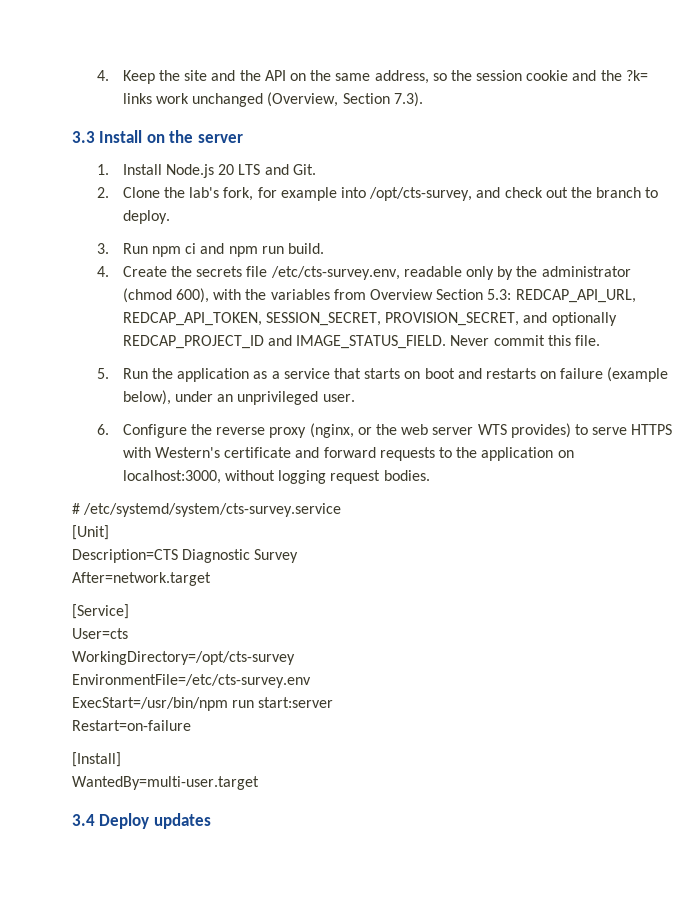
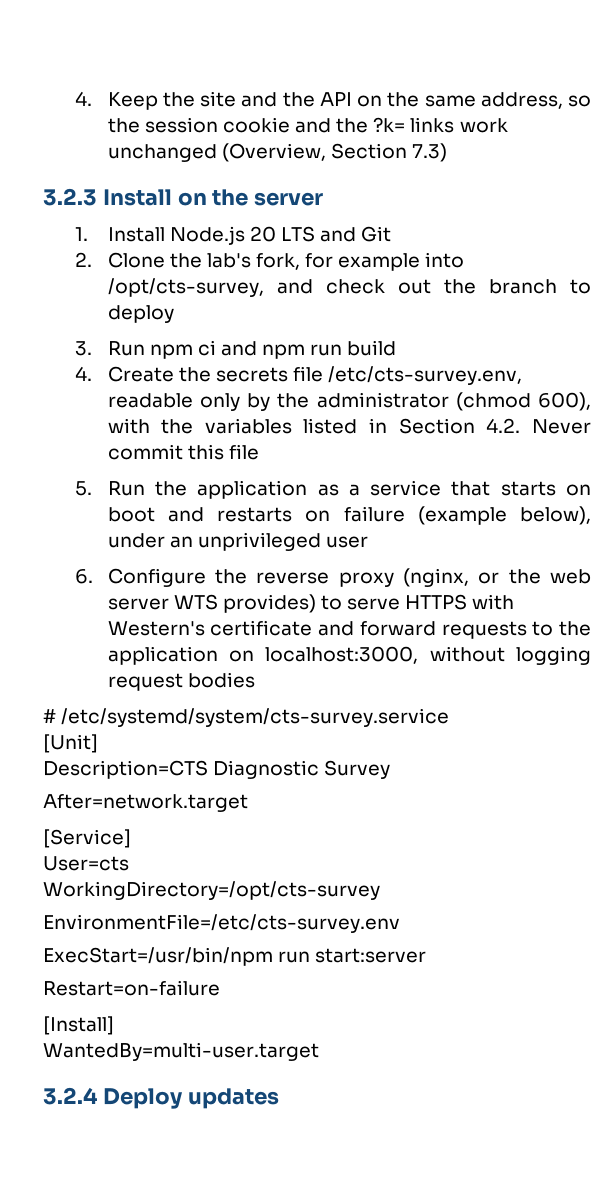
[393,92,423,107] [72,131,95,143] 7.3). // 3.3 -> [412,143,448,162] [43,188,97,206] 7.3) // 3.2.3
[292,164,316,175] Git. -> [361,226,392,242] Git
[122,210,170,224] deploy. -> [107,305,174,323] deploy
[287,243,324,254] build. -> [347,340,397,356] build
[333,289,636,303] [122,312,617,326] [122,335,447,349] from Overview Section 5.3: REDCAP_API_URL, REDCAP_API_TOKEN, SESSION_SECRET, PROVISION_SECRET, and optionally REDCAP_PROJECT_ID and IMAGE_STATUS_FIELD. -> [303,418,521,434] listed in Section 4.2.
[574,335,600,346] file. -> [228,444,259,460] file
[322,394,355,402] user. -> [326,536,369,548] user
[383,470,430,481] bodies. -> [187,672,255,688] bodies
[72,814,95,826] 3.4 -> [43,1087,97,1105] 3.2.4

